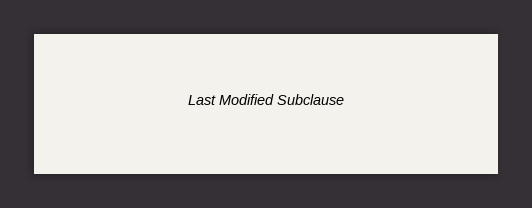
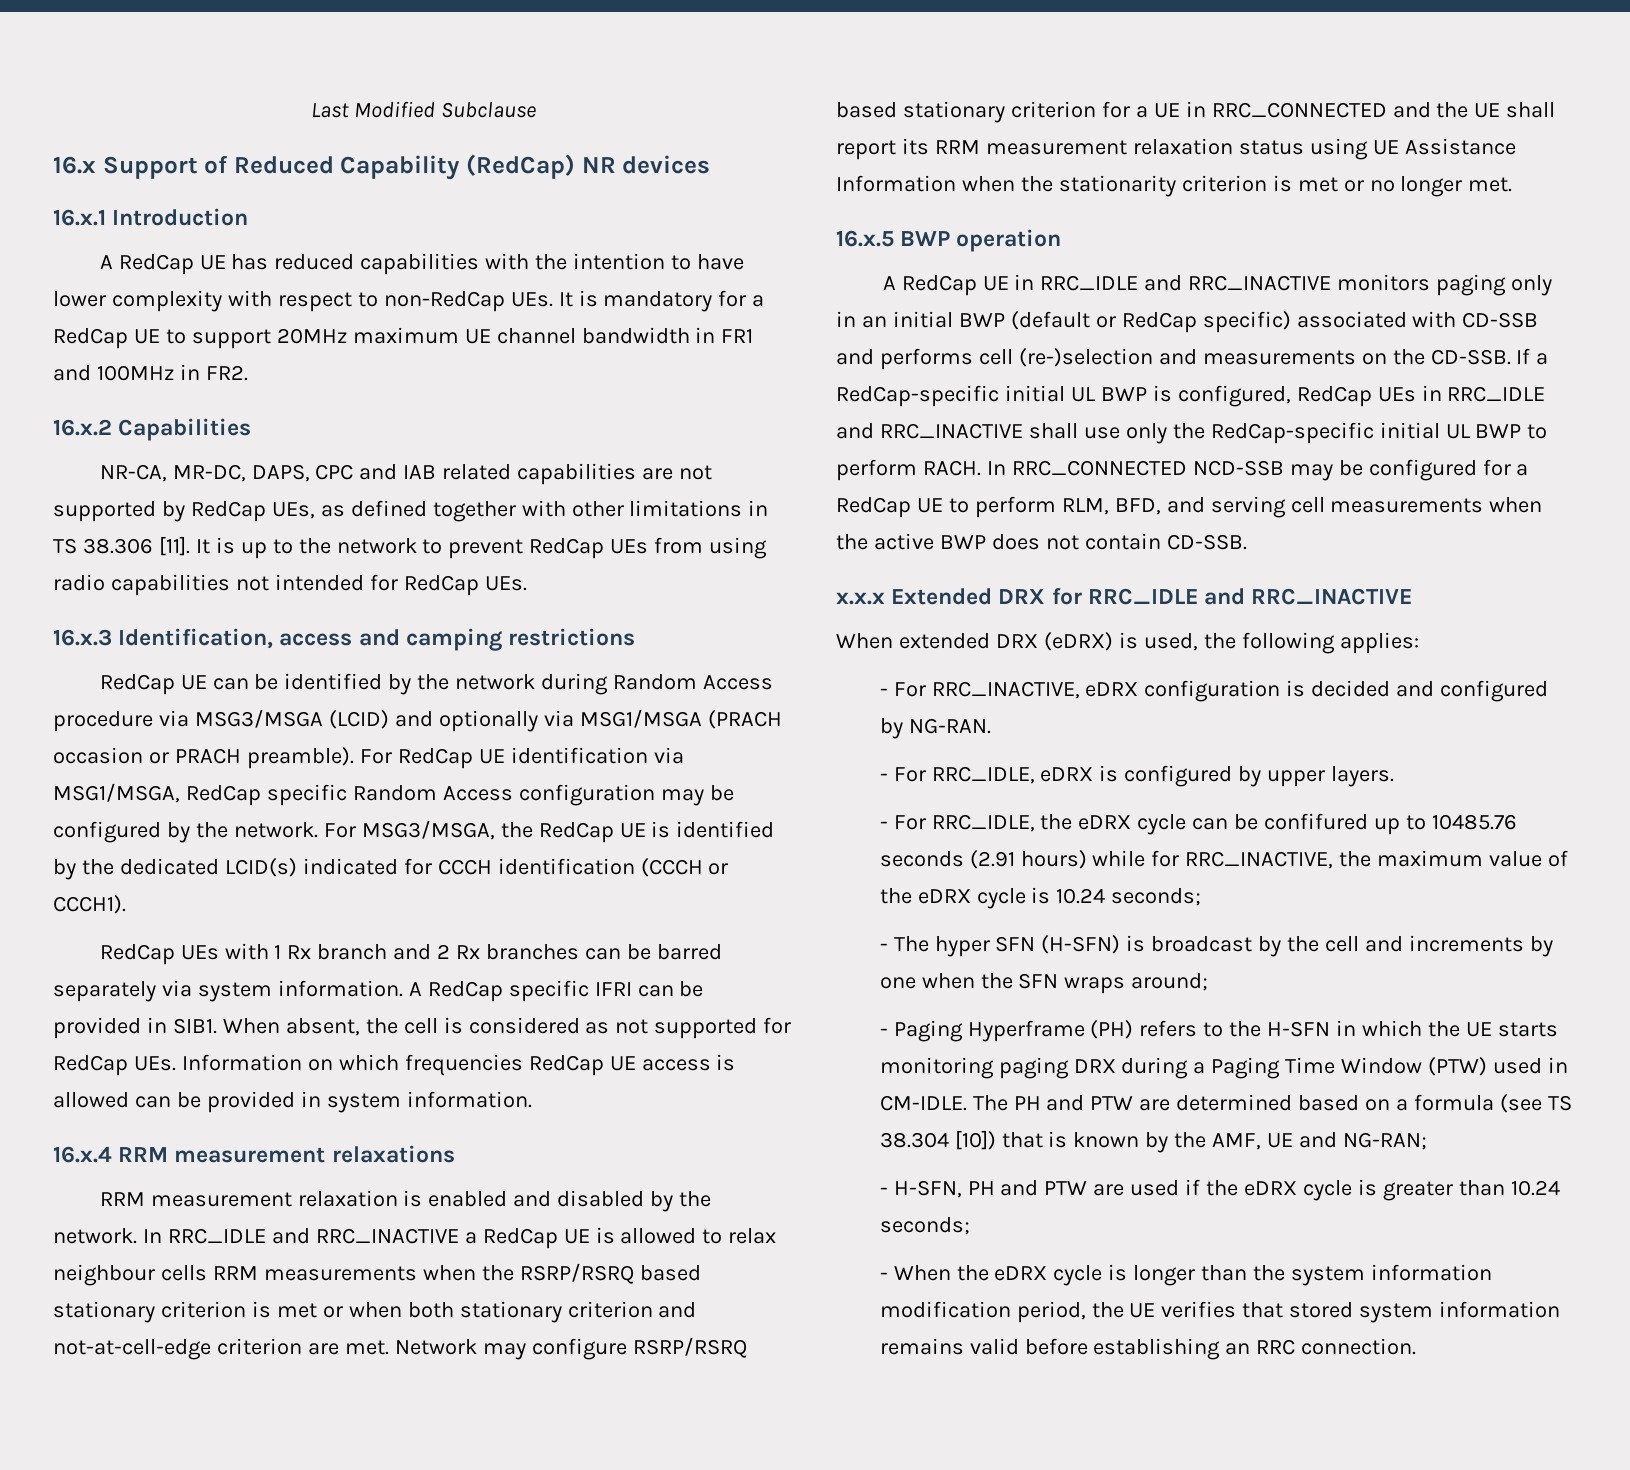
(344, 99) none -> [53,154,711,180] [53,208,249,226] [99,253,745,275] [53,290,765,312] [53,327,754,349] [53,364,248,381] [53,418,252,441] [99,463,713,485] [53,500,769,522] [53,536,768,559] [53,574,527,596] [53,628,636,651] [99,673,774,695] [53,709,782,732] [53,747,684,769] [53,783,734,806] [53,820,775,843] [53,858,729,880] [53,895,126,914] [99,943,722,965] [53,980,704,1002] [53,1017,792,1039] [53,1054,736,1076] [53,1091,532,1113] [53,1145,455,1163] [99,1190,712,1212] [53,1227,777,1249] [53,1263,701,1286] [53,1301,697,1323] [53,1337,747,1360] [836,101,1556,123] [836,138,1516,160] [836,175,1513,197] [836,229,1062,252] [882,274,1553,296] [836,311,1539,333] [836,348,1549,370] [836,385,1546,407] [836,422,1548,444] [836,459,1529,481] [836,496,1543,518] [836,533,1247,550] [836,588,1413,605] [836,632,1419,654] [879,680,1549,702] [879,718,991,739] [879,765,1395,787] [879,813,1517,835] [879,850,1569,869] [879,887,1202,909] [879,935,1553,957] [879,973,1209,994] [879,1020,1558,1042] [879,1057,1569,1079] [879,1094,1572,1113] [879,1130,1428,1153] [879,1179,1560,1201] [879,1217,970,1235] [879,1264,1493,1286] [879,1301,1561,1323] [879,1338,1417,1360] // 16.x Support of Reduced Capability (RedCap) NR devices // 16.x.1 Introduction // A RedCap UE has reduced capabilities with the intention to have lower complexity with respect to non-RedCap UEs. It is mandatory for a RedCap UE to support 20MHz maximum UE channel bandwidth in FR1 and 100MHz in FR2. // 16.x.2 Capabilities // NR-CA, MR-DC, DAPS, CPC and IAB related capabilities are not supported by RedCap UEs, as defined together with other limitations in TS 38.306 [11]. It is up to the network to prevent RedCap UEs from using radio capabilities not intended for RedCap UEs. // 16.x.3 Identification, access and camping restrictions // RedCap UE can be identified by the network during Random Access procedure via MSG3/MSGA (LCID) and optionally via MSG1/MSGA (PRACH occasion or PRACH preamble). For RedCap UE identification via MSG1/MSGA, RedCap specific Random Access configuration may be configured by the network. For MSG3/MSGA, the RedCap UE is identified by the dedicated LCID(s) indicated for CCCH identification (CCCH or CCCH1). // RedCap UEs with 1 Rx branch and 2 Rx branches can be barred separately via system information. A RedCap specific IFRI can be provided in SIB1. When absent, the cell is considered as not supported for RedCap UEs. Information on which frequencies RedCap UE access is allowed can be provided in system information. // 16.x.4 RRM measurement relaxations // RRM measurement relaxation is enabled and disabled by the network. In RRC_IDLE and RRC_INACTIVE a RedCap UE is allowed to relax neighbour cells RRM measurements when the RSRP/RSRQ based stationary criterion is met or when both stationary criterion and not-at-cell-edge criterion are met. Network may configure RSRP/RSRQ based stationary criterion for a UE in RRC_CONNECTED and the UE shall report its RRM measurement relaxation status using UE Assistance Information when the stationarity criterion is met or no longer met. // 16.x.5 BWP operation // A RedCap UE in RRC_IDLE and RRC_INACTIVE monitors paging only in an initial BWP (default or RedCap specific) associated with CD-SSB and performs cell (re-)selection and measurements on the CD-SSB. If a RedCap-specific initial UL BWP is configured, RedCap UEs in RRC_IDLE and RRC_INACTIVE shall use only the RedCap-specific initial UL BWP to perform RACH. In RRC_CONNECTED NCD-SSB may be configured for a RedCap UE to perform RLM, BFD, and serving cell measurements when the active BWP does not contain CD-SSB. // x.x.x Extended DRX for RRC_IDLE and RRC_INACTIVE // When extended DRX (eDRX) is used, the following applies: // - For RRC_INACTIVE, eDRX configuration is decided and configured by NG-RAN. // - For RRC_IDLE, eDRX is configured by upper layers. // - For RRC_IDLE, the eDRX cycle can be confifured up to 10485.76 seconds (2.91 hours) while for RRC_INACTIVE, the maximum value of the eDRX cycle is 10.24 seconds; // - The hyper SFN (H-SFN) is broadcast by the cell and increments by one when the SFN wraps around; // - Paging Hyperframe (PH) refers to the H-SFN in which the UE starts monitoring paging DRX during a Paging Time Window (PTW) used in CM-IDLE. The PH and PTW are determined based on a formula (see TS 38.304 [10]) that is known by the AMF, UE and NG-RAN; // - H-SFN, PH and PTW are used if the eDRX cycle is greater than 10.24 seconds; // - When the eDRX cycle is longer than the system information modification period, the UE verifies that stored system information remains valid before establishing an RRC connection.

